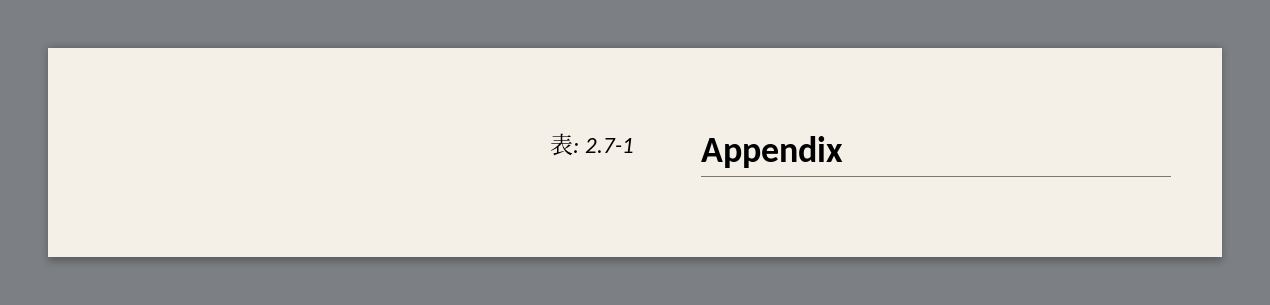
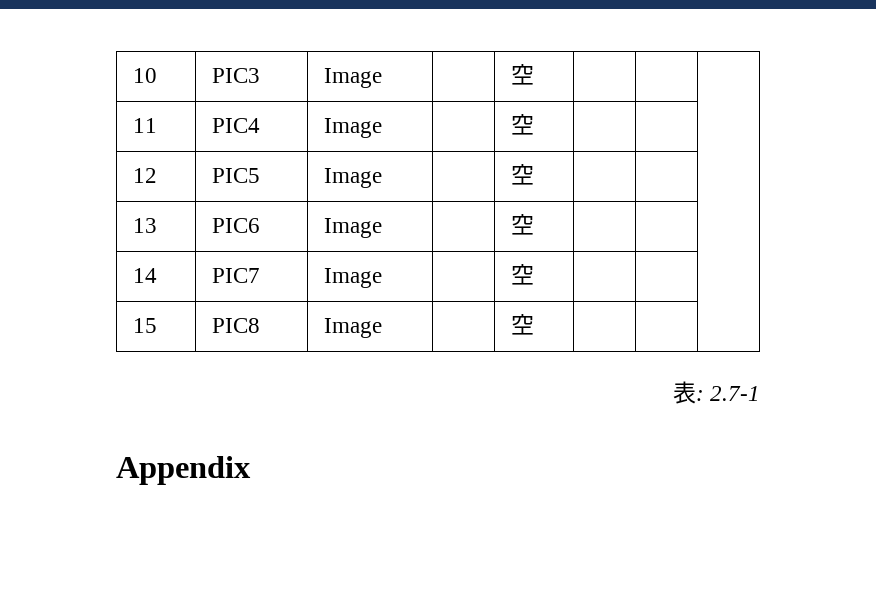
(549, 144) none -> [133,68,158,83] [212,68,261,83] [324,68,383,88] [511,64,535,85] [133,118,158,133] [212,118,261,133] [324,118,383,138] [511,114,535,135] [133,168,158,183] [212,168,261,183] [324,168,383,188] [511,164,535,185] [133,218,158,233] [212,218,261,233] [324,218,383,238] [511,214,535,235] [133,268,158,283] [212,268,261,283] [324,268,383,288] [511,264,535,285] [133,318,158,333] [212,318,261,333] [324,318,383,338] [511,314,535,335] 10 | PIC3 | Image | | 空 | | | // 11 | PIC4 | Image | | 空 | | | // 12 | PIC5 | Image | | 空 | | | // 13 | PIC6 | Image | | 空 | | | // 14 | PIC7 | Image | | 空 | | | // 15 | PIC8 | Image | | 空 | | | //

